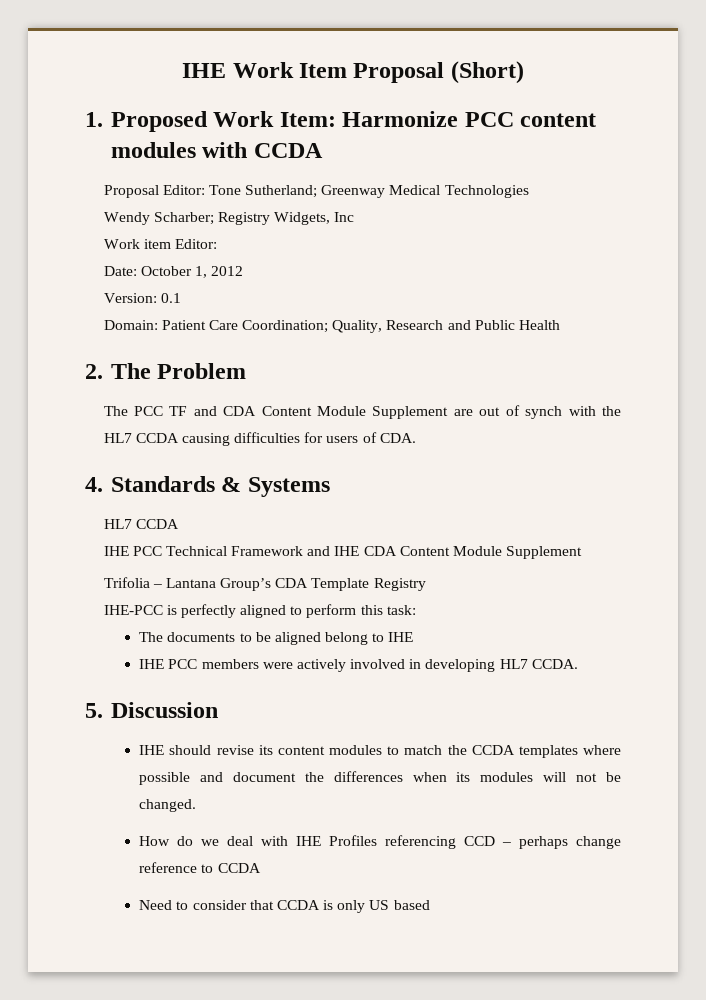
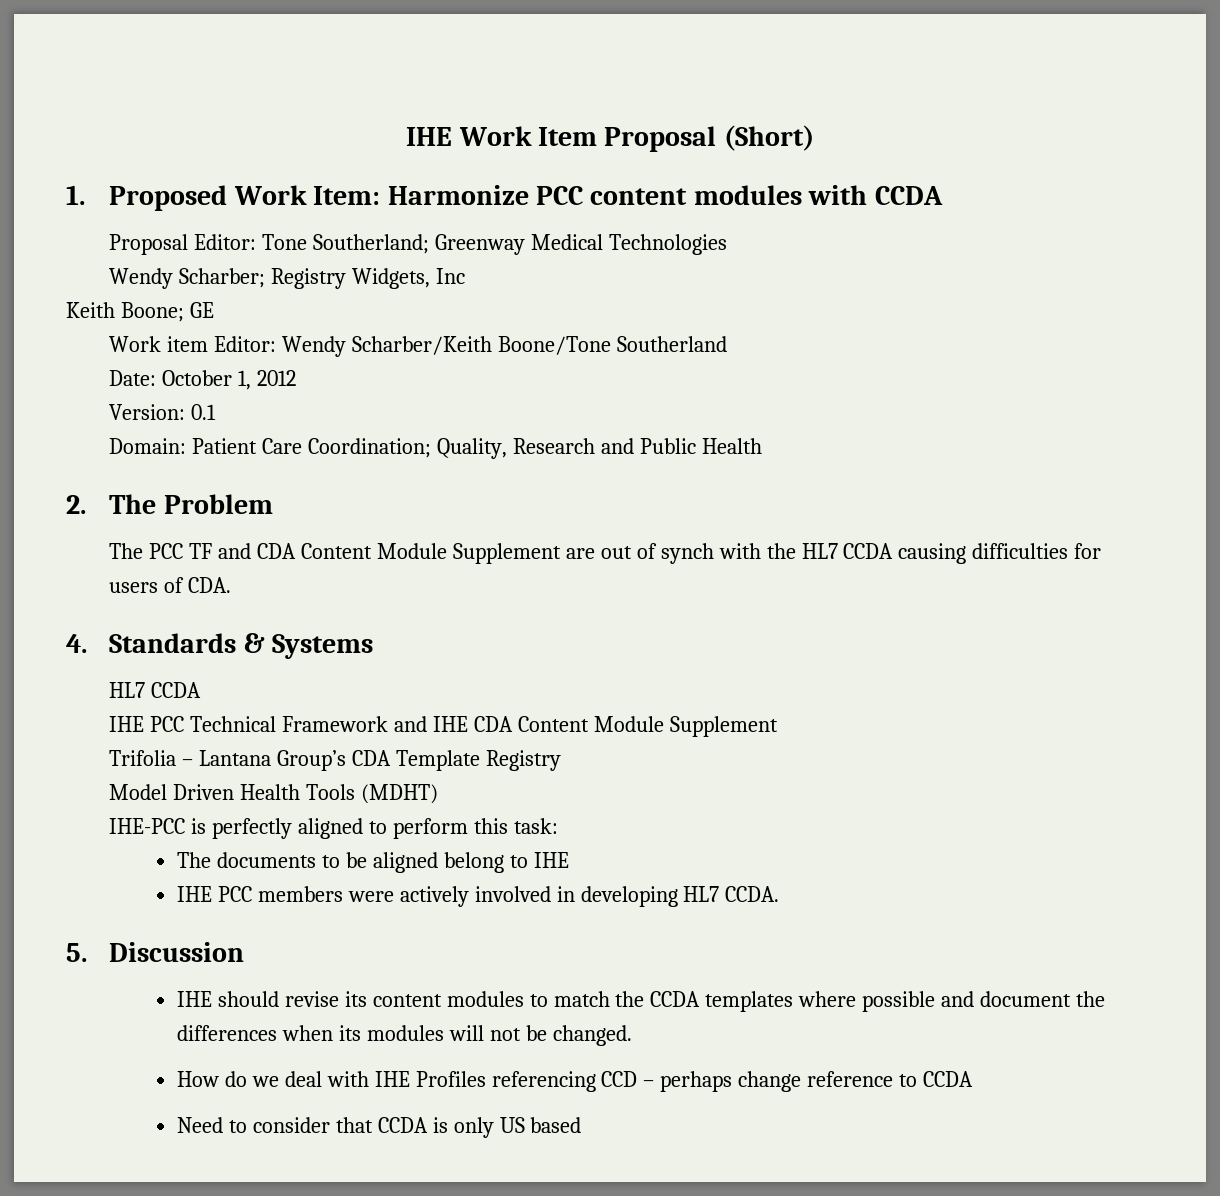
[245,185,318,198] Sutherland; -> [313,234,430,254] Southerland;
(355, 217) none -> [66,302,214,322] // Keith Boone; GE
(217, 244) none -> [282,336,728,357] Wendy Scharber/Keith Boone/Tone Southerland
(426, 584) none -> [109,784,439,804] // Model Driven Health Tools (MDHT)

